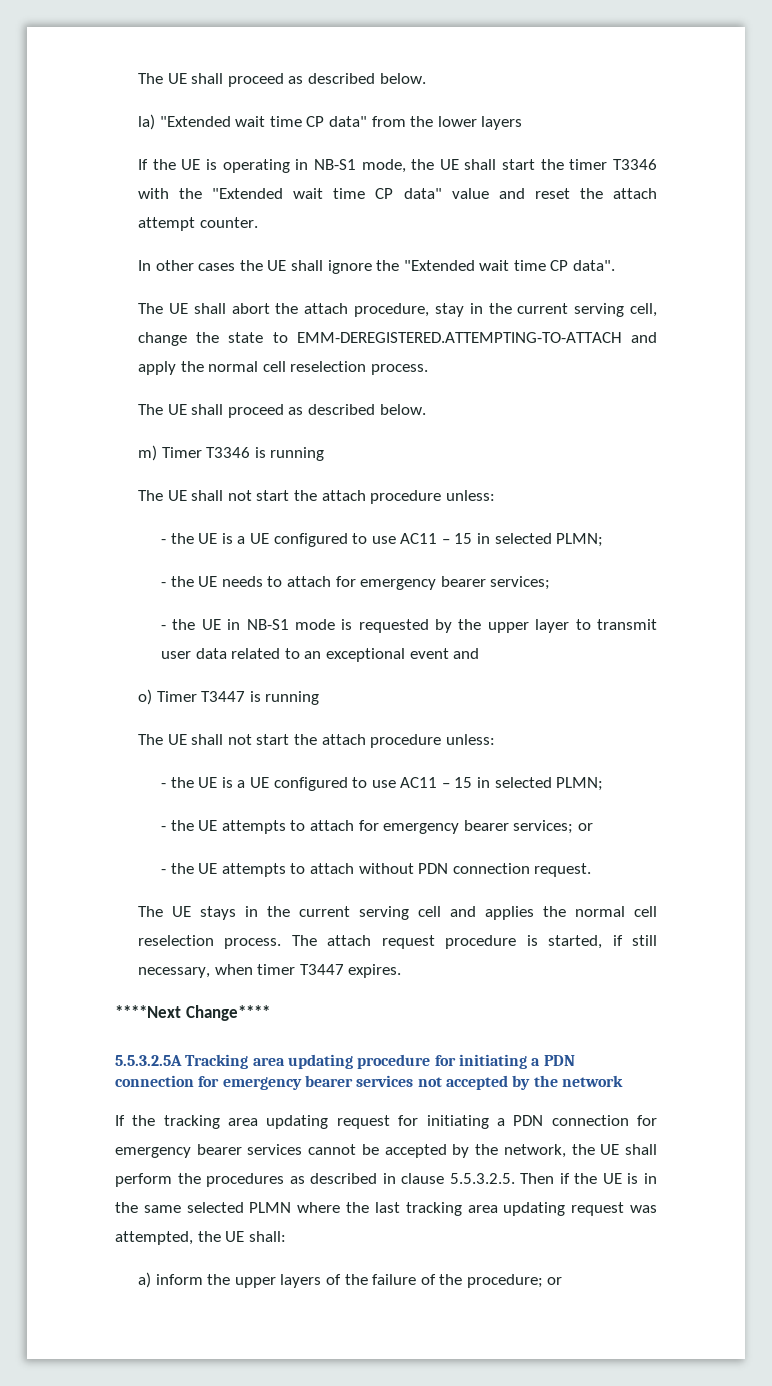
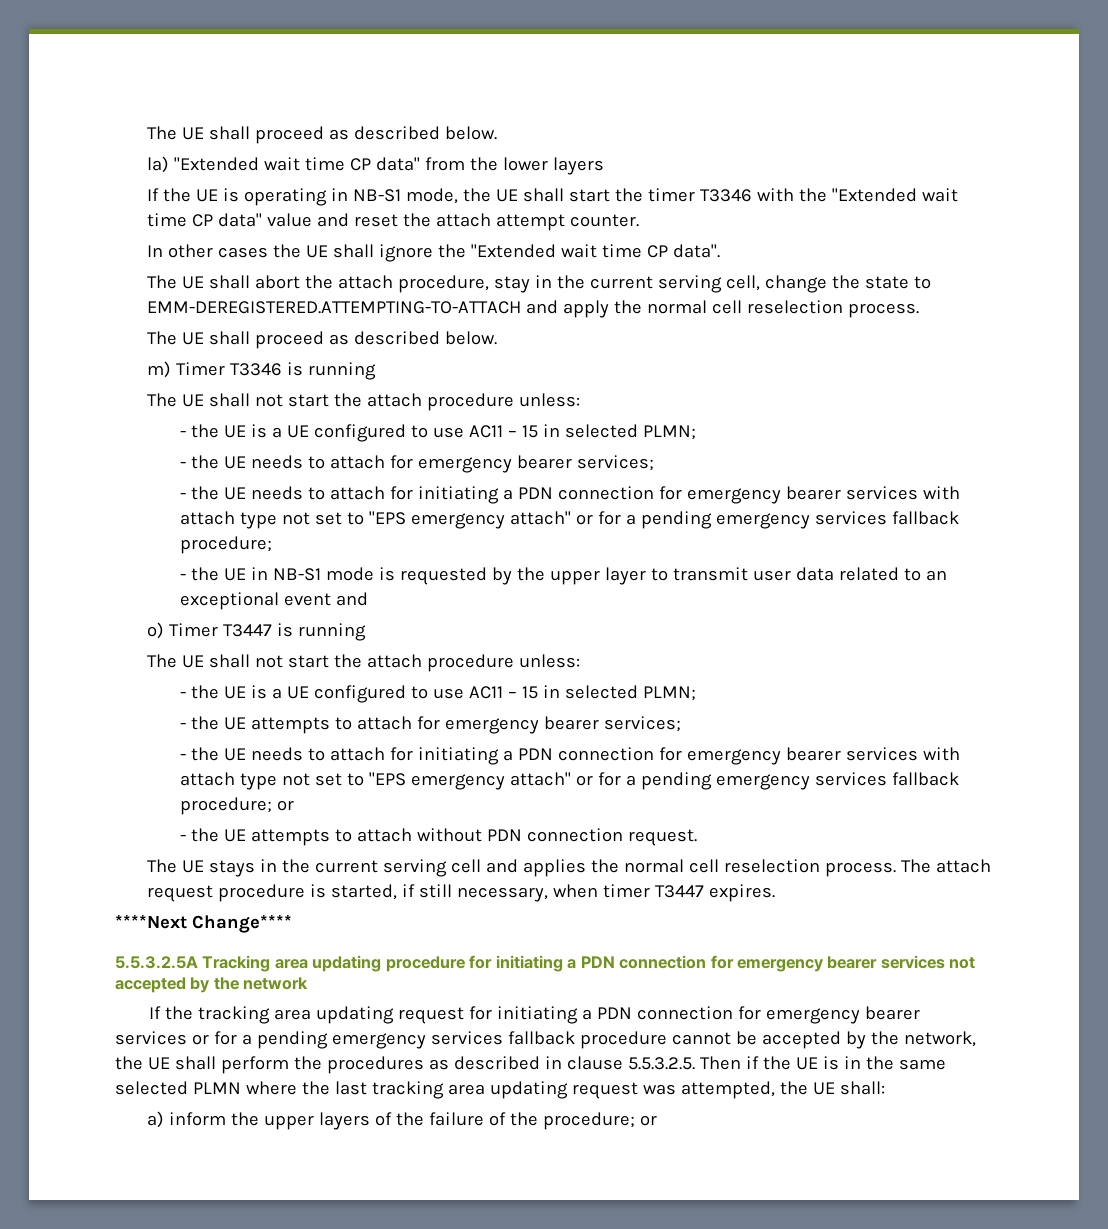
(551, 583) none -> [179,486,960,504] [179,511,959,529] [179,536,272,554] // - the UE needs to attach for initiating a PDN connection for emergency bearer services with attach type not set to "EPS emergency attach" or for a pending emergency services fallback procedure;
(574, 827) none -> [179,747,960,765] [179,772,959,790] [179,797,272,815] // - the UE needs to attach for initiating a PDN connection for emergency bearer services with attach type not set to "EPS emergency attach" or for a pending emergency services fallback procedure;
(303, 1149) none -> [191,1031,667,1049] or for a pending emergency services fallback procedure

